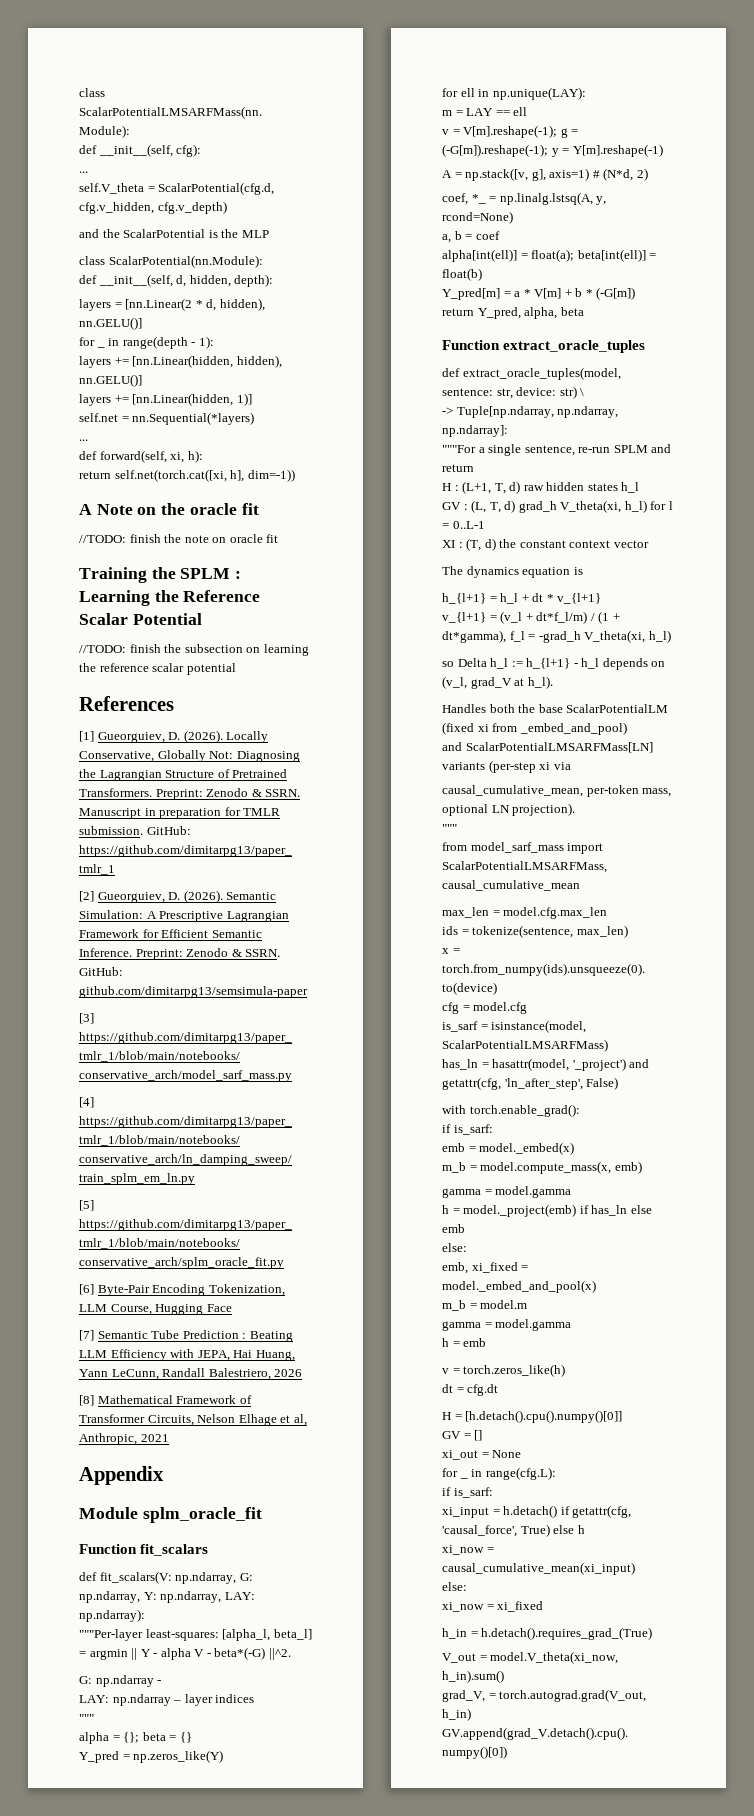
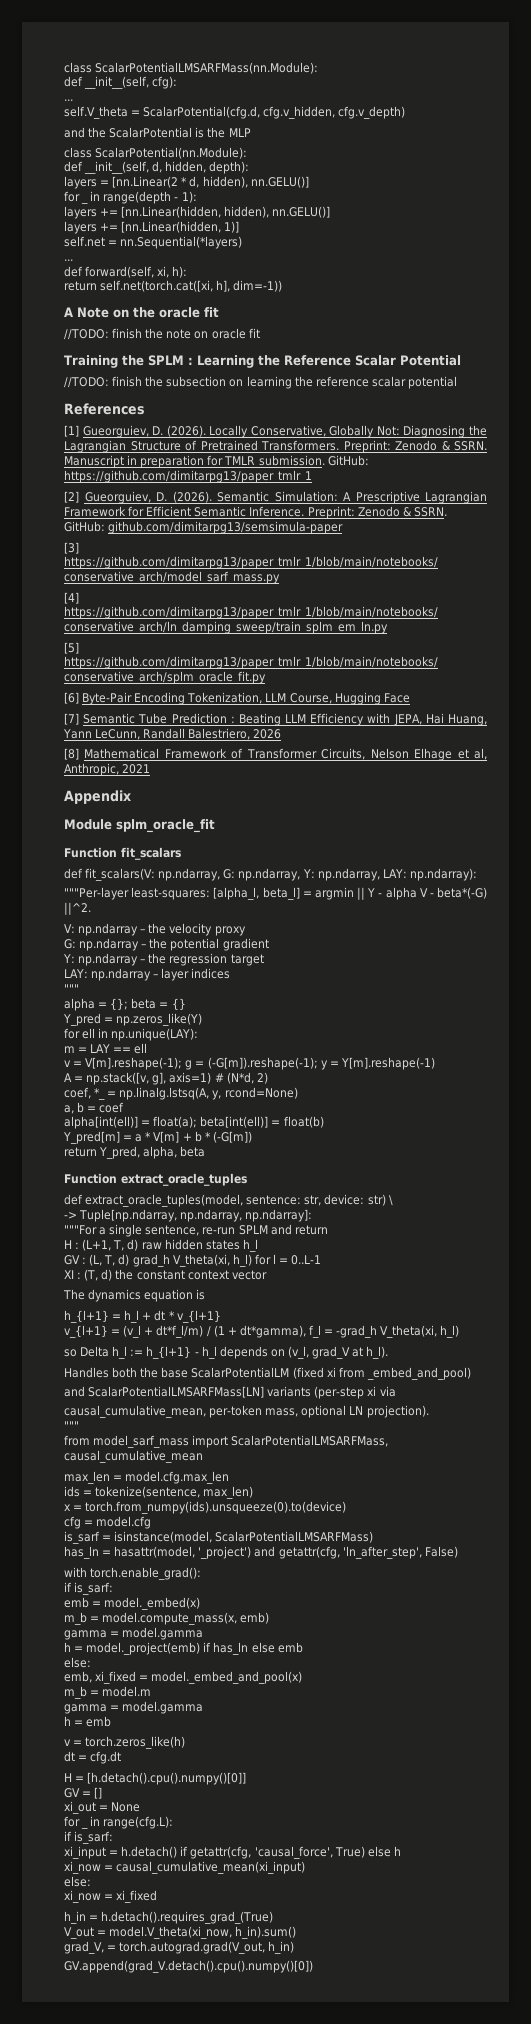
[79,1675,162,1687] G: np.ndarray - -> [64,923,246,936] [64,938,269,951] [63,953,264,966] V: np.ndarray – the velocity proxy // G: np.ndarray – the potential gradient // Y: np.ndarray – the regression target

